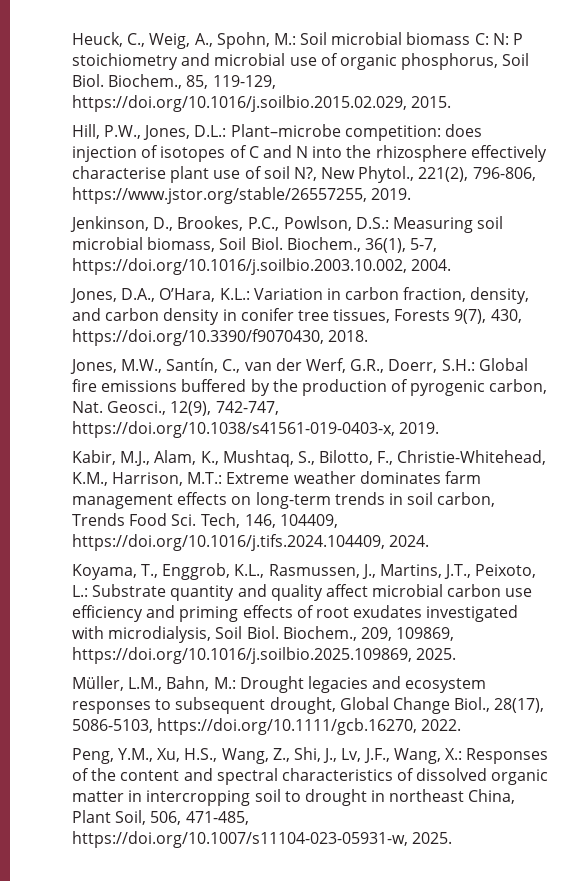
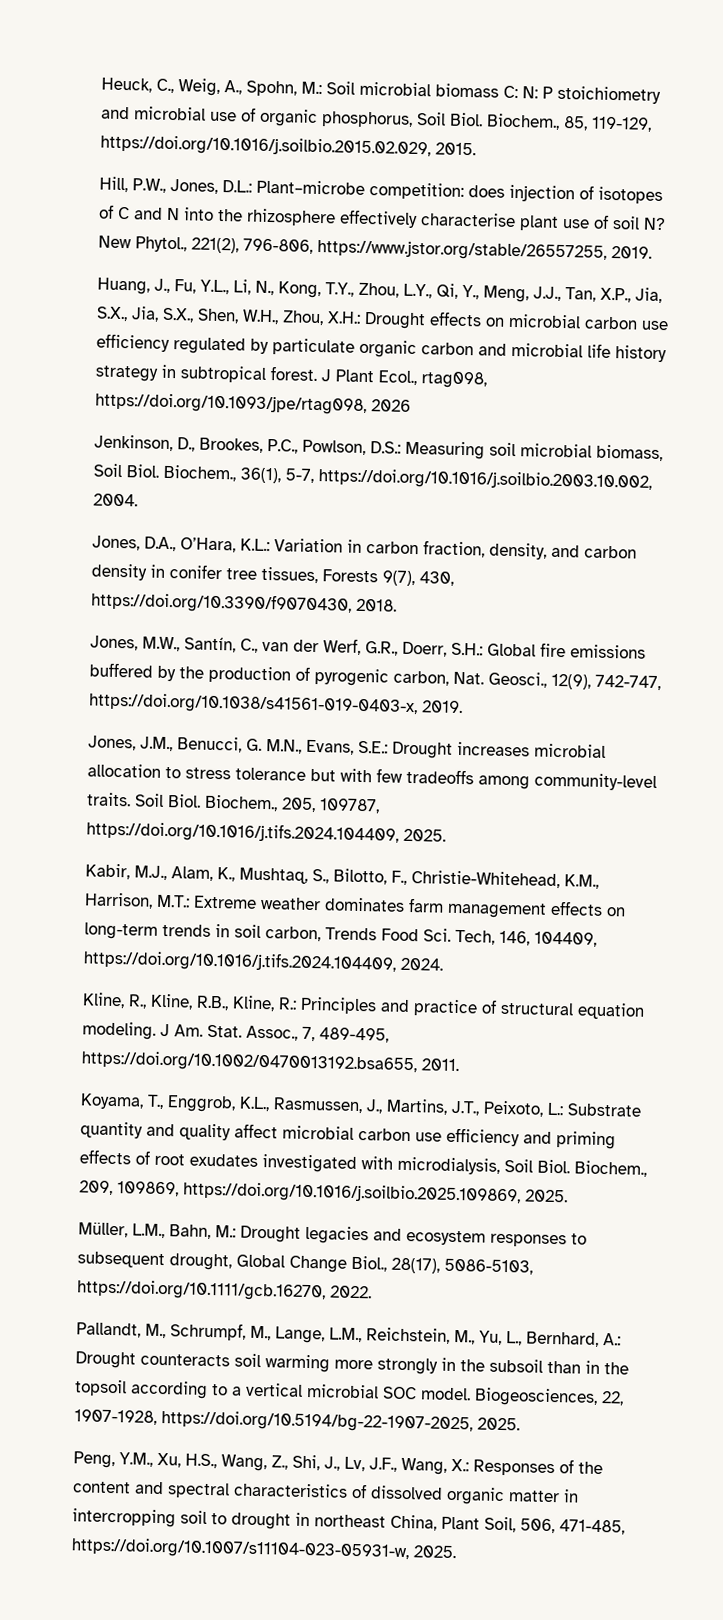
[293,167,317,181] N?, -> [642,217,666,231] N?
(412, 194) none -> [96,277,662,304] [95,306,669,331] [95,333,667,363] [94,364,487,389] [94,392,411,416] // Huang, J., Fu, Y.L., Li, N., Kong, T.Y., Zhou, L.Y., Qi, Y., Meng, J.J., Tan, X.P., Jia, S.X., Jia, S.X., Shen, W.H., Zhou, X.H.: Drought effects on microbial carbon use efficiency regulated by particulate organic carbon and microbial life history strategy in subtropical forest. J Plant Ecol., rtag098, https://doi.org/10.1093/jpe/rtag098, 2026
(440, 428) none -> [87,735,606,759] [86,763,657,792] [86,792,380,814] [85,820,446,845] // Jones, J.M., Benucci, G. M.N., Evans, S.E.: Drought increases microbial allocation to stress tolerance but with few tradeoffs among community-level traits. Soil Biol. Biochem., 205, 109787, https://doi.org/10.1016/j.tifs.2024.104409, 2025.
(430, 541) none -> [81,992,645,1020] [81,1021,389,1043] [80,1050,459,1075] // Kline, R., Kline, R.B., Kline, R.: Principles and practice of structural equation modeling. J Am. Stat. Assoc., 7, 489-495, https://doi.org/10.1002/0470013192.bsa655, 2011.
(462, 725) none -> [75,1322,621,1347] [74,1351,629,1375] [73,1379,624,1407] [73,1409,520,1434] // Pallandt, M., Schrumpf, M., Lange, L.M., Reichstein, M., Yu, L., Bernhard, A.: Drought counteracts soil warming more strongly in the subsoil than in the topsoil according to a vertical microbial SOC model. Biogeosciences, 22, 1907-1928, https://doi.org/10.5194/bg-22-1907-2025, 2025.

